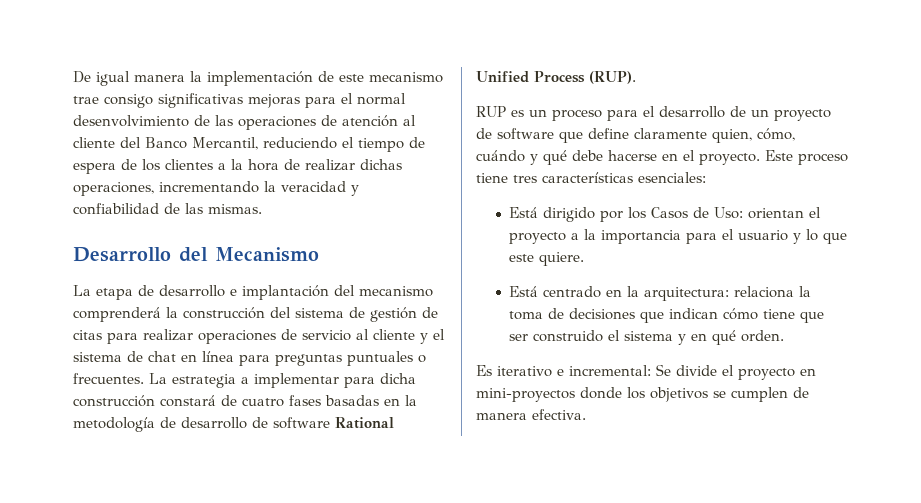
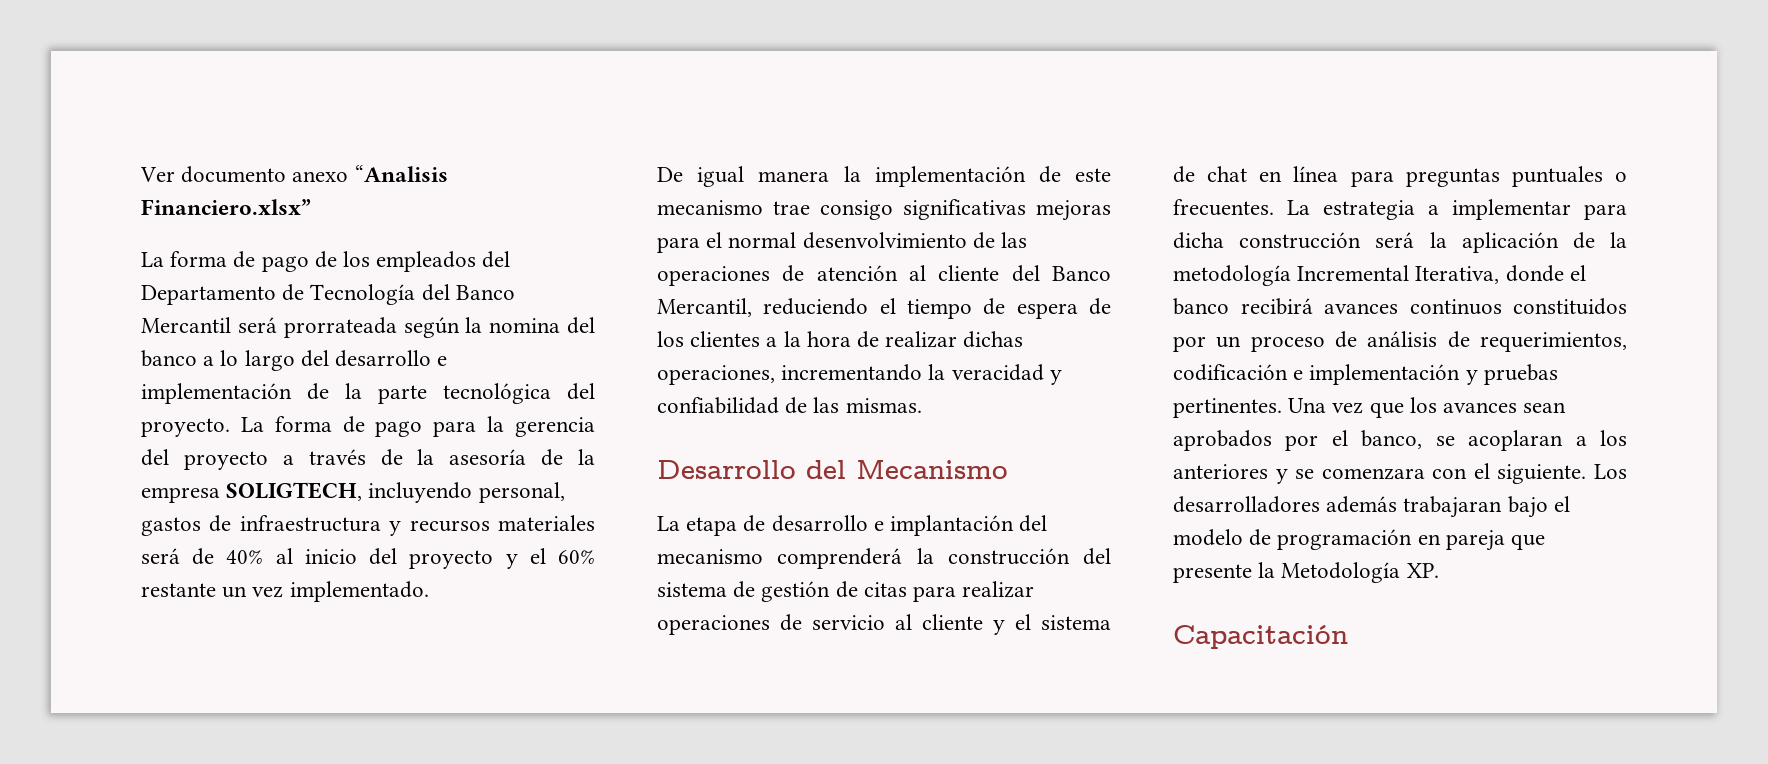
(73, 77) none -> [140,165,448,183] [141,199,311,215] [141,251,511,272] [141,284,515,305] [141,317,595,338] [141,350,448,371] [141,383,595,404] [141,416,595,437] [141,449,595,470] [141,482,565,503] [141,515,595,536] [141,548,595,569] [141,581,429,602] Ver documento anexo “Analisis Financiero.xlsx” // La forma de pago de los empleados del Departamento de Tecnología del Banco Mercantil será prorrateada según la nomina del banco a lo largo del desarrollo e implementación de la parte tecnológica del proyecto. La forma de pago para la gerencia del proyecto a través de la asesoría de la empresa SOLIGTECH, incluyendo personal, gastos de infraestructura y recursos materiales será de 40% al inicio del proyecto y el 60% restante un vez implementado. //
[160,395,417,407] [73,417,394,432] [476,71,636,84] [476,106,831,121] [476,128,795,143] [476,150,848,165] [476,172,706,183] [509,207,822,222] [509,229,848,244] [509,252,585,266] [509,286,812,301] [509,308,825,323] [509,330,785,345] [476,364,816,380] [476,387,809,402] [476,409,586,420] constará de cuatro fases basadas en la metodología de desarrollo de software Rational Unified Process (RUP). // RUP es un proceso para el desarrollo de un proyecto de software que define claramente quien, cómo, cuándo y qué debe hacerse en el proyecto. Este proceso tiene tres características esenciales: // Está dirigido por los Casos de Uso: orientan el proyecto a la importancia para el usuario y lo que este quiere. // Está centrado en la arquitectura: relaciona la toma de decisiones que indican cómo tiene que ser construido el sistema y en qué orden. // Es iterativo e incremental: Se divide el proyecto en mini-proyectos donde los objetivos se cumplen de manera efectiva. -> [1375,232,1627,253] [1173,265,1586,286] [1173,298,1627,315] [1173,331,1627,352] [1173,364,1558,385] [1173,397,1567,418] [1173,430,1627,451] [1173,463,1627,484] [1173,496,1570,518] [1173,529,1546,551] [1173,562,1439,583] [1173,625,1348,649] será la aplicación de la metodología Incremental Iterativa, donde el banco recibirá avances continuos constituidos por un proceso de análisis de requerimientos, codificación e implementación y pruebas pertinentes. Una vez que los avances sean aprobados por el banco, se acoplaran a los anteriores y se comenzara con el siguiente. Los desarrolladores además trabajaran bajo el modelo de programación en pareja que presente la Metodología XP. // Capacitación

